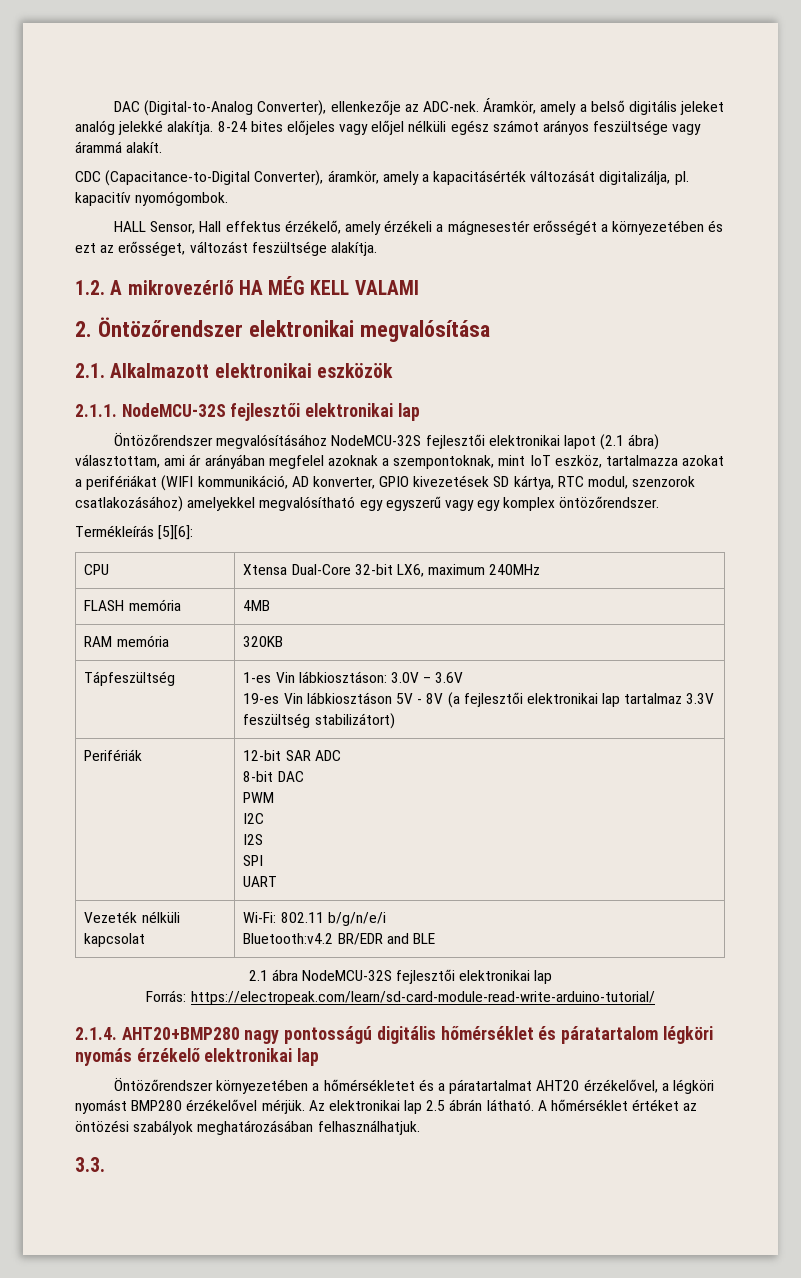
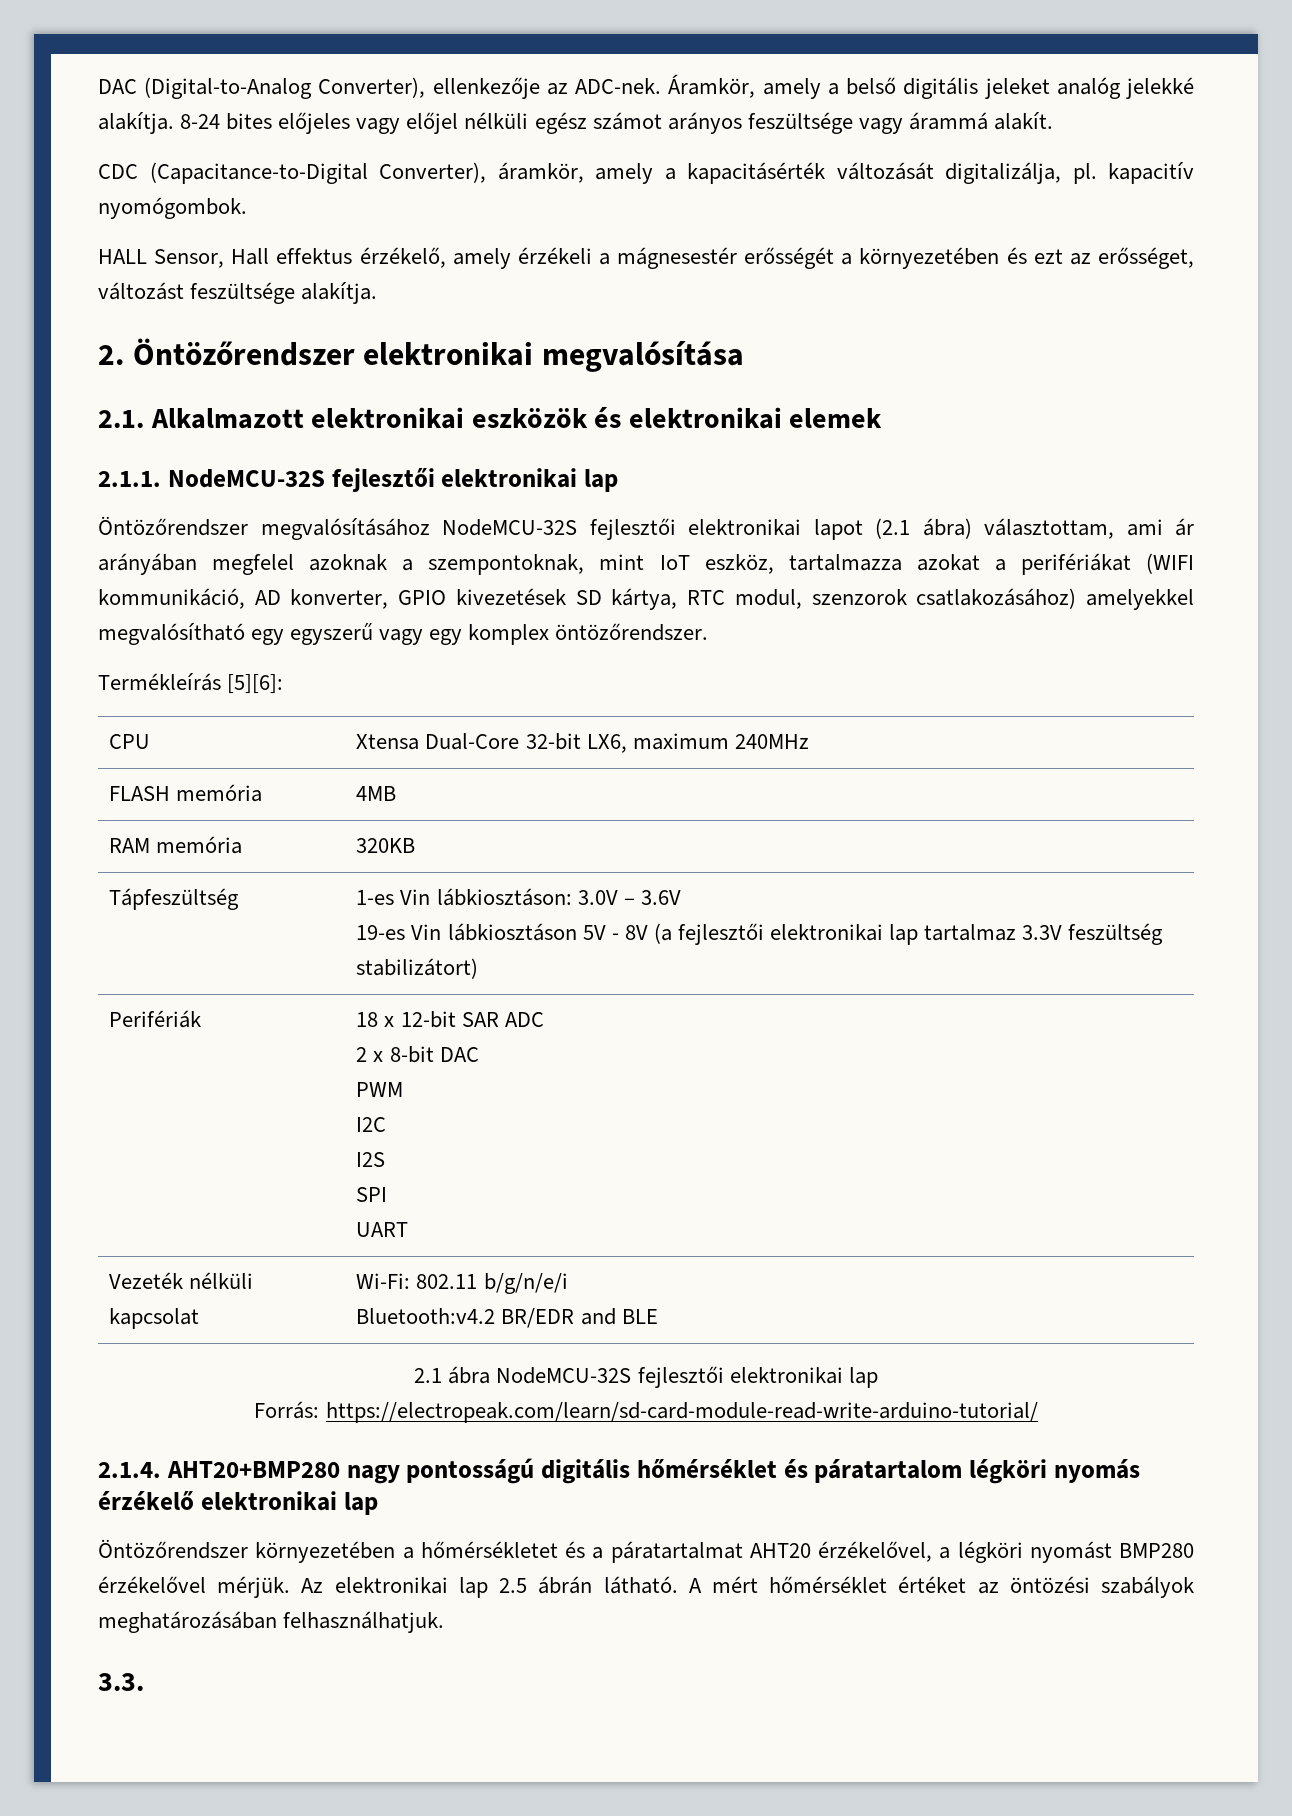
[75,276,419,295] // 1.2. A mikrovezérlő HA MÉG KELL VALAMI -> (378, 293) none
(393, 370) none -> [594,407,883,429] és elektronikai elemek
(143, 755) none -> [356,1012,395,1027] 18 x
(341, 755) none -> [356,1047,384,1062] 2 x
(547, 1105) none -> [711,1576,758,1593] mért

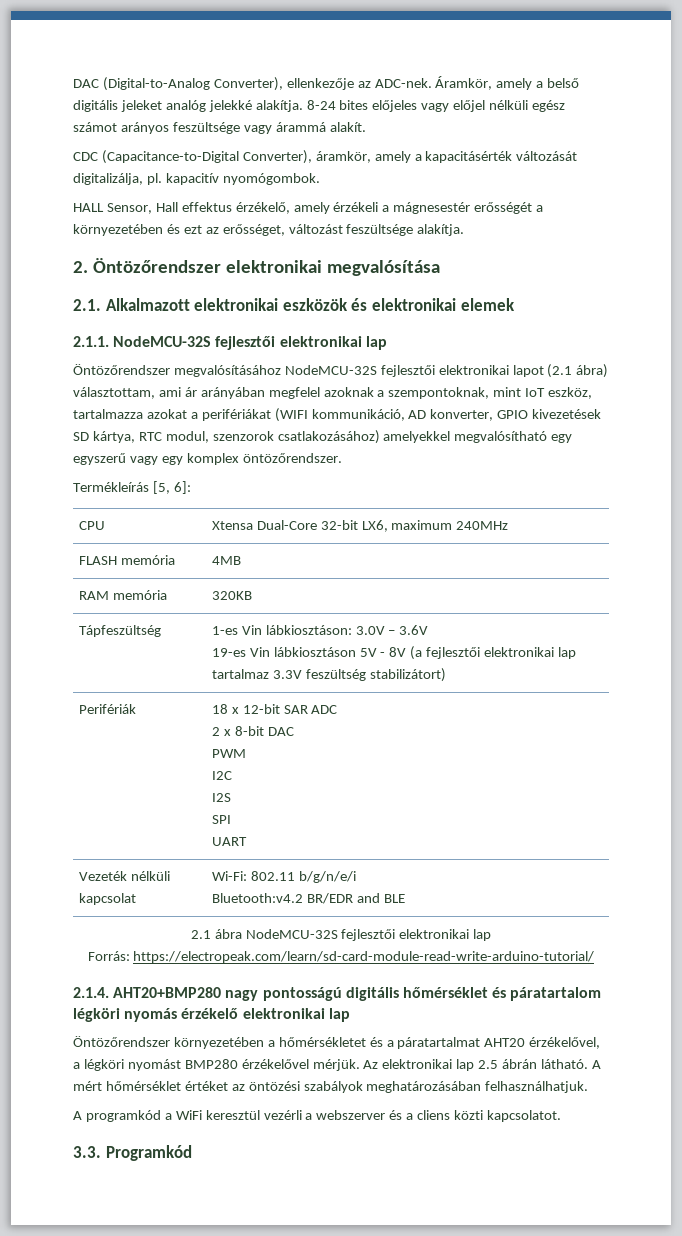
[227,674,284,694] [5][6]: -> [152,481,191,494] [5, 6]:
(445, 1622) none -> [73,1110,561,1122] // A programkód a WiFi keresztül vezérli a webszerver és a cliens közti kapcsolatot.
(144, 1682) none -> [105,1145,192,1161] Programkód

